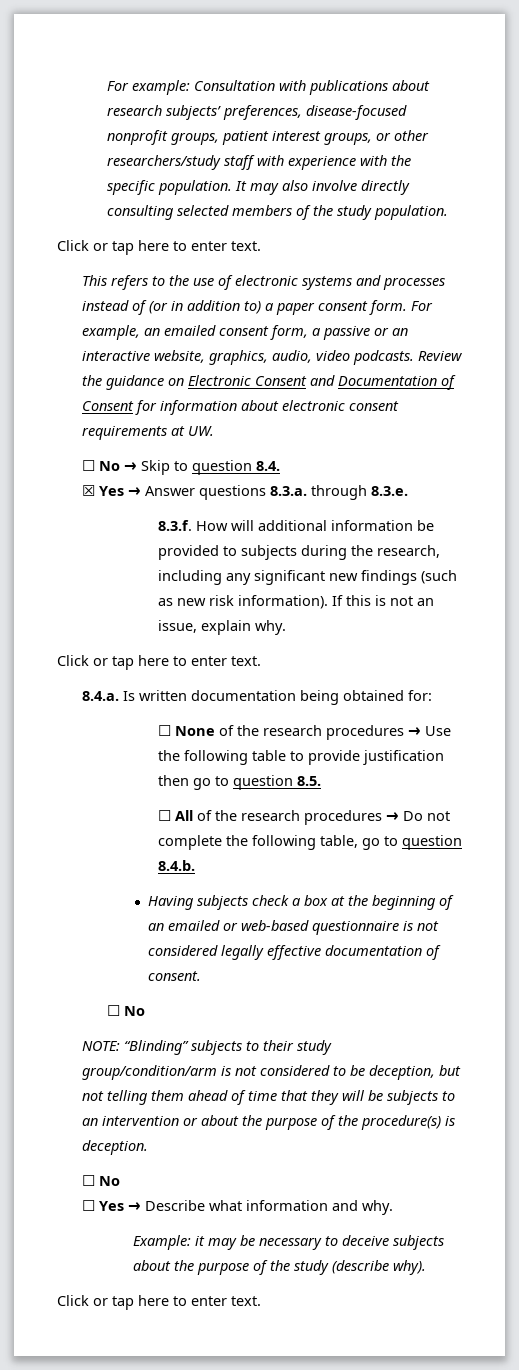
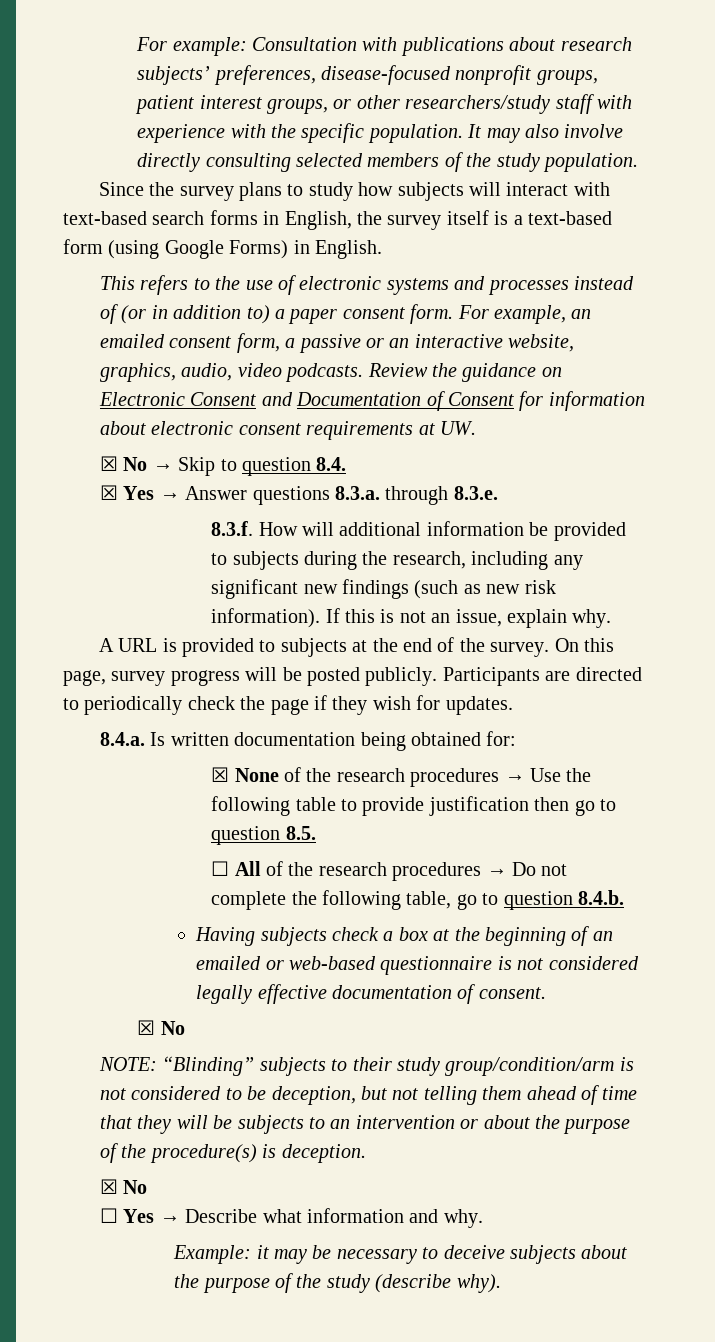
[57,240,261,255] Click or tap here to enter text. -> [98,182,610,201] [63,210,612,230] [63,239,382,259] Since the survey plans to study how subjects will interact with text-based search forms in English, the survey itself is a text-based form (using Google Forms) in English.
[82,460,96,471] ☐ -> [100,456,119,471] ☒
[57,655,261,670] Click or tap here to enter text. -> [98,637,614,657] [63,667,642,686] [63,695,513,715] A URL is provided to subjects at the end of the survey. On this page, survey progress will be posted publicly. Participants are directed to periodically check the page if they wish for updates.
[157,725,171,736] ☐ -> [211,767,230,782] ☒
[107,1005,121,1016] ☐ -> [137,1020,156,1035] ☒
[82,1175,96,1186] ☐ -> [100,1179,119,1194] ☒
[57,1295,261,1310] // Click or tap here to enter text. -> (501, 1283) none

